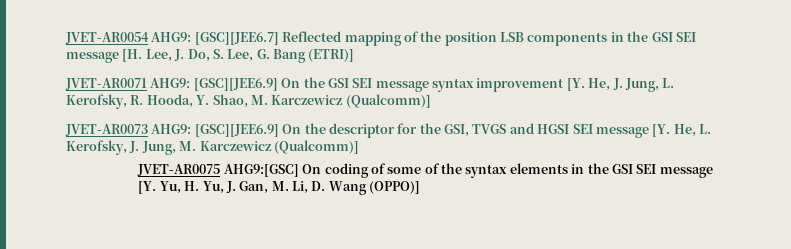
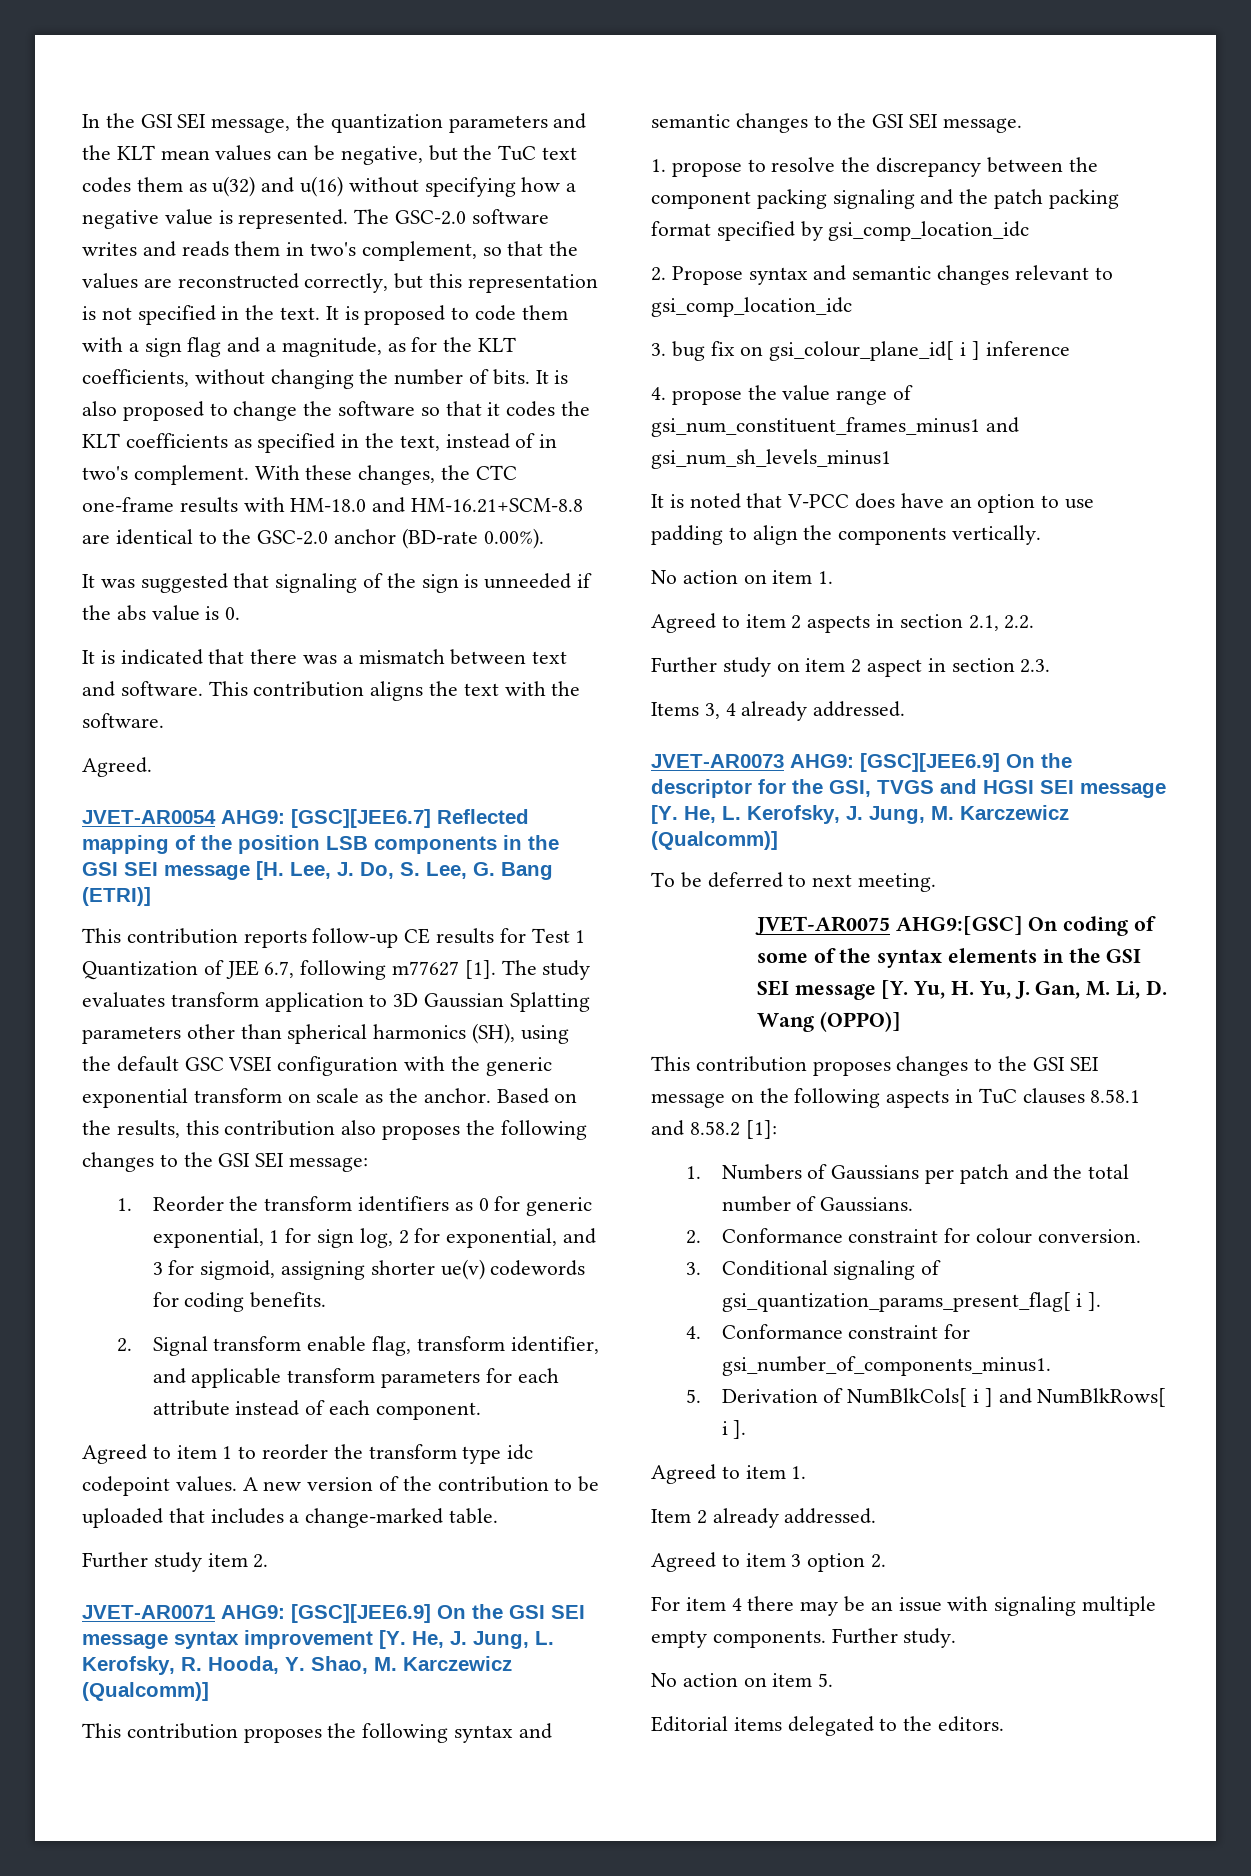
(65, 38) none -> [82,113,587,133] [82,145,578,165] [82,176,577,197] [82,209,549,229] [82,241,579,261] [82,273,598,293] [82,305,568,325] [82,337,517,357] [82,369,569,389] [82,401,591,421] [82,433,558,453] [82,465,517,485] [82,497,584,513] [82,528,544,549] [82,573,593,593] [82,605,241,621] [82,649,568,665] [82,681,581,701] [82,713,164,728] [82,757,152,777] In the GSI SEI message, the quantization parameters and the KLT mean values can be negative, but the TuC text codes them as u(32) and u(16) without specifying how a negative value is represented. The GSC-2.0 software writes and reads them in two's complement, so that the values are reconstructed correctly, but this representation is not specified in the text. It is proposed to code them with a sign flag and a magnitude, as for the KLT coefficients, without changing the number of bits. It is also proposed to change the software so that it codes the KLT coefficients as specified in the text, instead of in two's complement. With these changes, the CTC one-frame results with HM-18.0 and HM-16.21+SCM-8.8 are identical to the GSC-2.0 anchor (BD-rate 0.00%). // It was suggested that signaling of the sign is unneeded if the abs value is 0. // It is indicated that there was a mismatch between text and software. This contribution aligns the text with the software. // Agreed. //
(355, 55) none -> [82,928,586,948] [82,960,591,980] [82,992,590,1012] [82,1023,569,1044] [82,1056,552,1076] [82,1088,578,1108] [82,1120,587,1140] [82,1152,369,1172] [117,1196,593,1216] [152,1228,596,1248] [152,1259,586,1280] [152,1292,327,1312] [117,1336,599,1356] [152,1368,559,1388] [152,1400,481,1420] [82,1444,534,1464] [82,1476,600,1496] [82,1508,499,1528] [82,1552,269,1572] // This contribution reports follow-up CE results for Test 1 Quantization of JEE 6.7, following m77627 [1]. The study evaluates transform application to 3D Gaussian Splatting parameters other than spherical harmonics (SH), using the default GSC VSEI configuration with the generic exponential transform on scale as the anchor. Based on the results, this contribution also proposes the following changes to the GSI SEI message: // 1. Reorder the transform identifiers as 0 for generic exponential, 1 for sign log, 2 for exponential, and 3 for sigmoid, assigning shorter ue(v) codewords for coding benefits. // 2. Signal transform enable flag, transform identifier, and applicable transform parameters for each attribute instead of each component. // Agreed to item 1 to reorder the transform type idc codepoint values. A new version of the contribution to be uploaded that includes a change-marked table. // Further study item 2.
(431, 101) none -> [82,1723,552,1743] [651,113,1022,133] [651,157,1098,177] [651,189,1119,209] [651,221,1030,241] [651,265,1113,285] [651,297,852,317] [651,341,1070,361] [651,385,914,405] [651,417,1019,437] [651,449,891,469] [651,493,1095,513] [651,525,1042,545] [651,570,834,584] [651,613,1035,633] [651,657,1051,677] [651,701,906,721] // This contribution proposes the following syntax and semantic changes to the GSI SEI message. // 1. propose to resolve the discrepancy between the component packing signaling and the patch packing format specified by gsi_comp_location_idc // 2. Propose syntax and semantic changes relevant to gsi_comp_location_idc // 3. bug fix on gsi_colour_plane_id[ i ] inference // 4. propose the value range of gsi_num_constituent_frames_minus1 and gsi_num_sh_levels_minus1 // It is noted that V-PCC does have an option to use padding to align the components vertically. // No action on item 1. // Agreed to item 2 aspects in section 2.1, 2.2. // Further study on item 2 aspect in section 2.3. // Items 3, 4 already addressed.
(359, 147) none -> [651,872,937,892] // To be deferred to next meeting.
(421, 187) none -> [651,1056,1099,1076] [651,1088,1141,1108] [651,1120,777,1139] [686,1164,1130,1184] [721,1196,914,1212] [686,1228,1141,1244] [686,1260,942,1280] [721,1292,1102,1312] [686,1324,971,1339] [721,1356,1051,1376] [686,1388,1167,1407] [721,1420,747,1439] [651,1464,807,1484] [651,1508,877,1528] [651,1552,887,1572] [651,1596,1157,1616] [651,1628,957,1648] [651,1673,834,1687] [651,1716,1005,1736] // This contribution proposes changes to the GSI SEI message on the following aspects in TuC clauses 8.58.1 and 8.58.2 [1]: // 1. Numbers of Gaussians per patch and the total number of Gaussians. // 2. Conformance constraint for colour conversion. // 3. Conditional signaling of gsi_quantization_params_present_flag[ i ]. // 4. Conformance constraint for gsi_number_of_components_minus1. // 5. Derivation of NumBlkCols[ i ] and NumBlkRows[ i ]. // Agreed to item 1. // Item 2 already addressed. // Agreed to item 3 option 2. // For item 4 there may be an issue with signaling multiple empty components. Further study. // No action on item 5. // Editorial items delegated to the editors.

